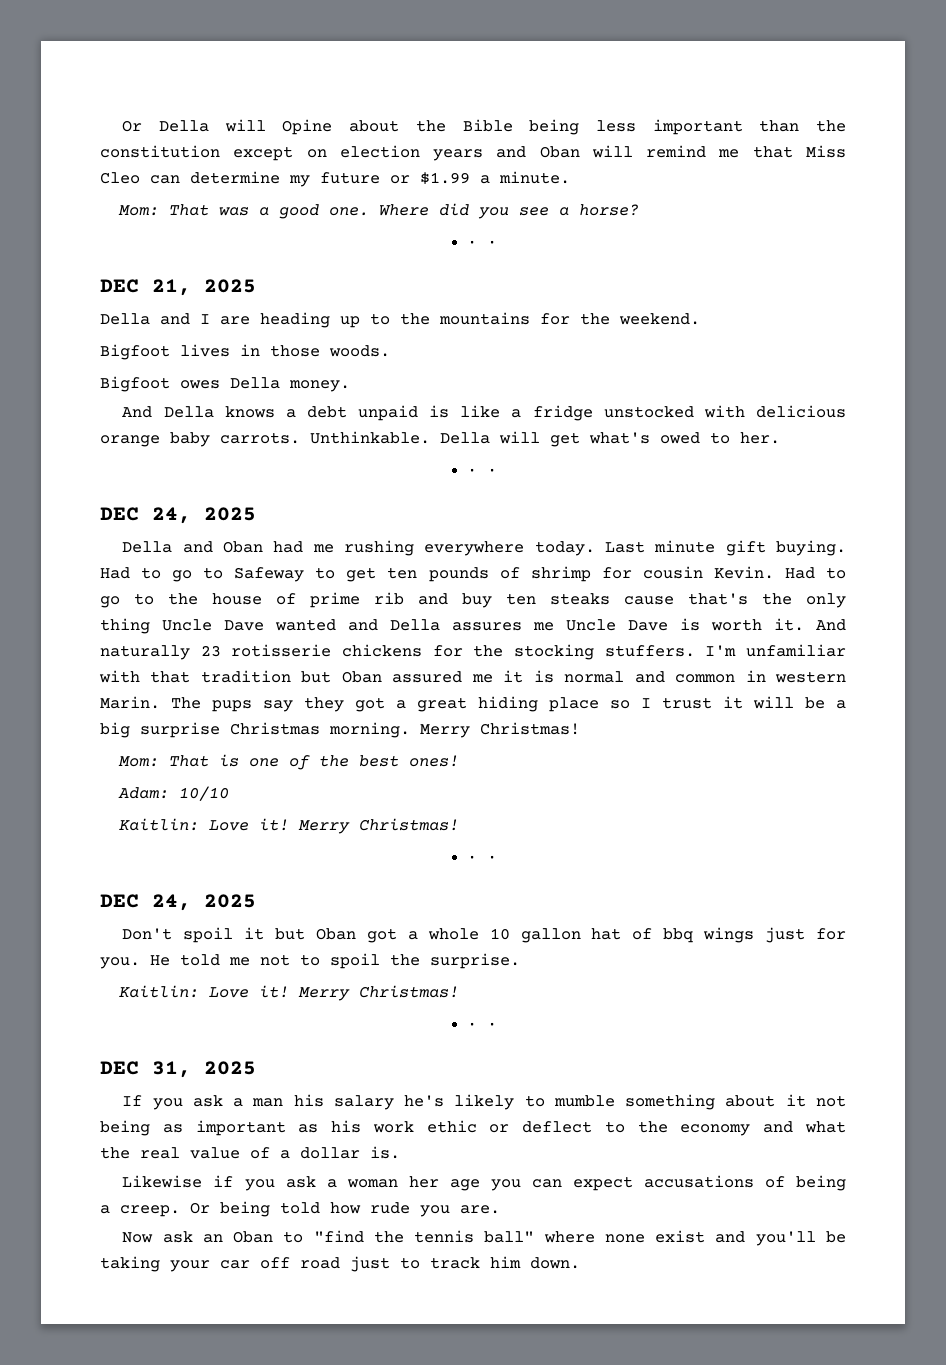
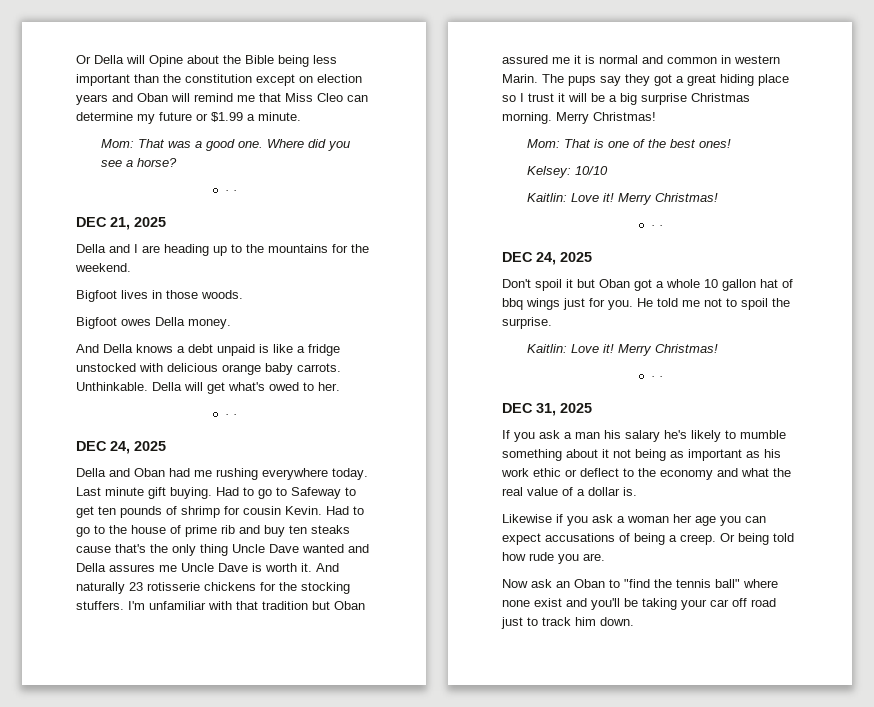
[117,787,169,799] Adam: -> [526,166,571,178] Kelsey:

